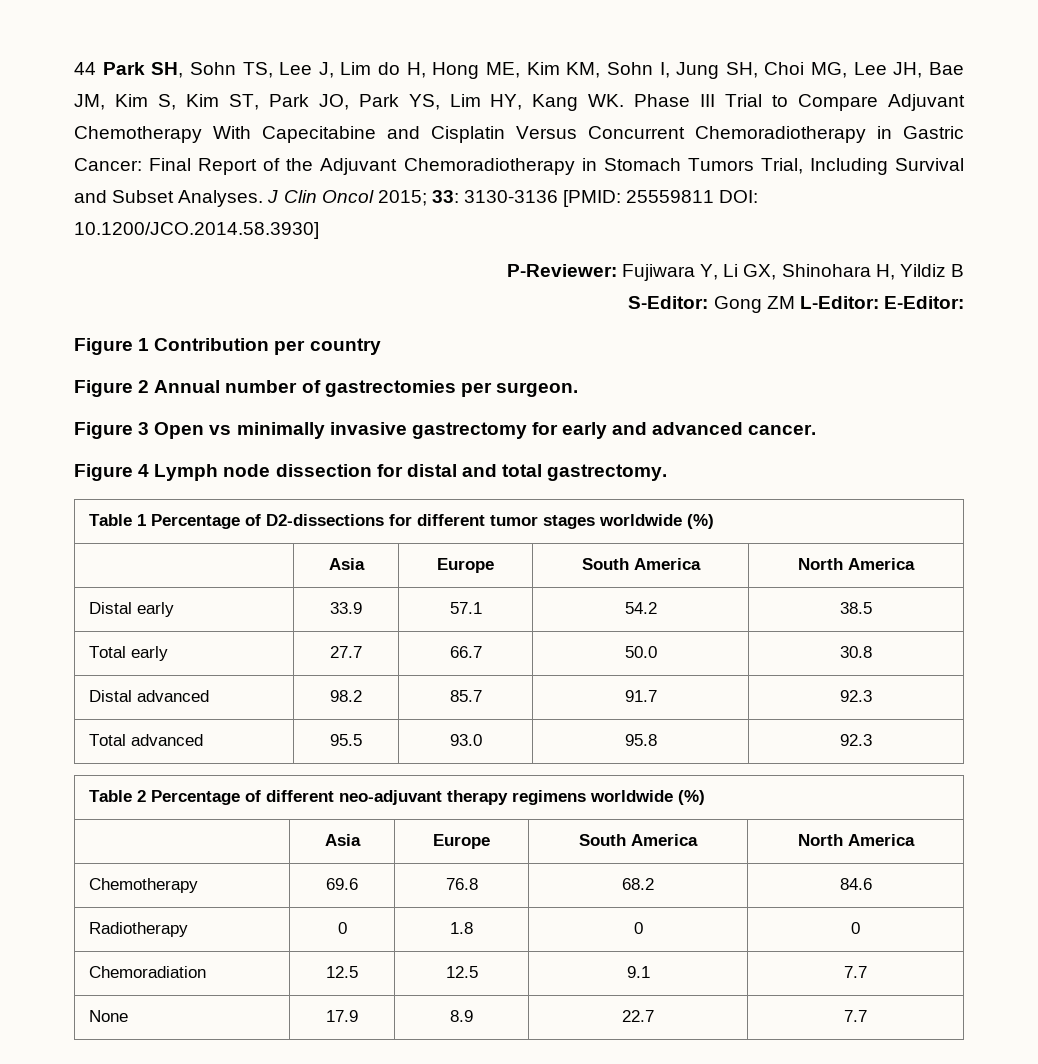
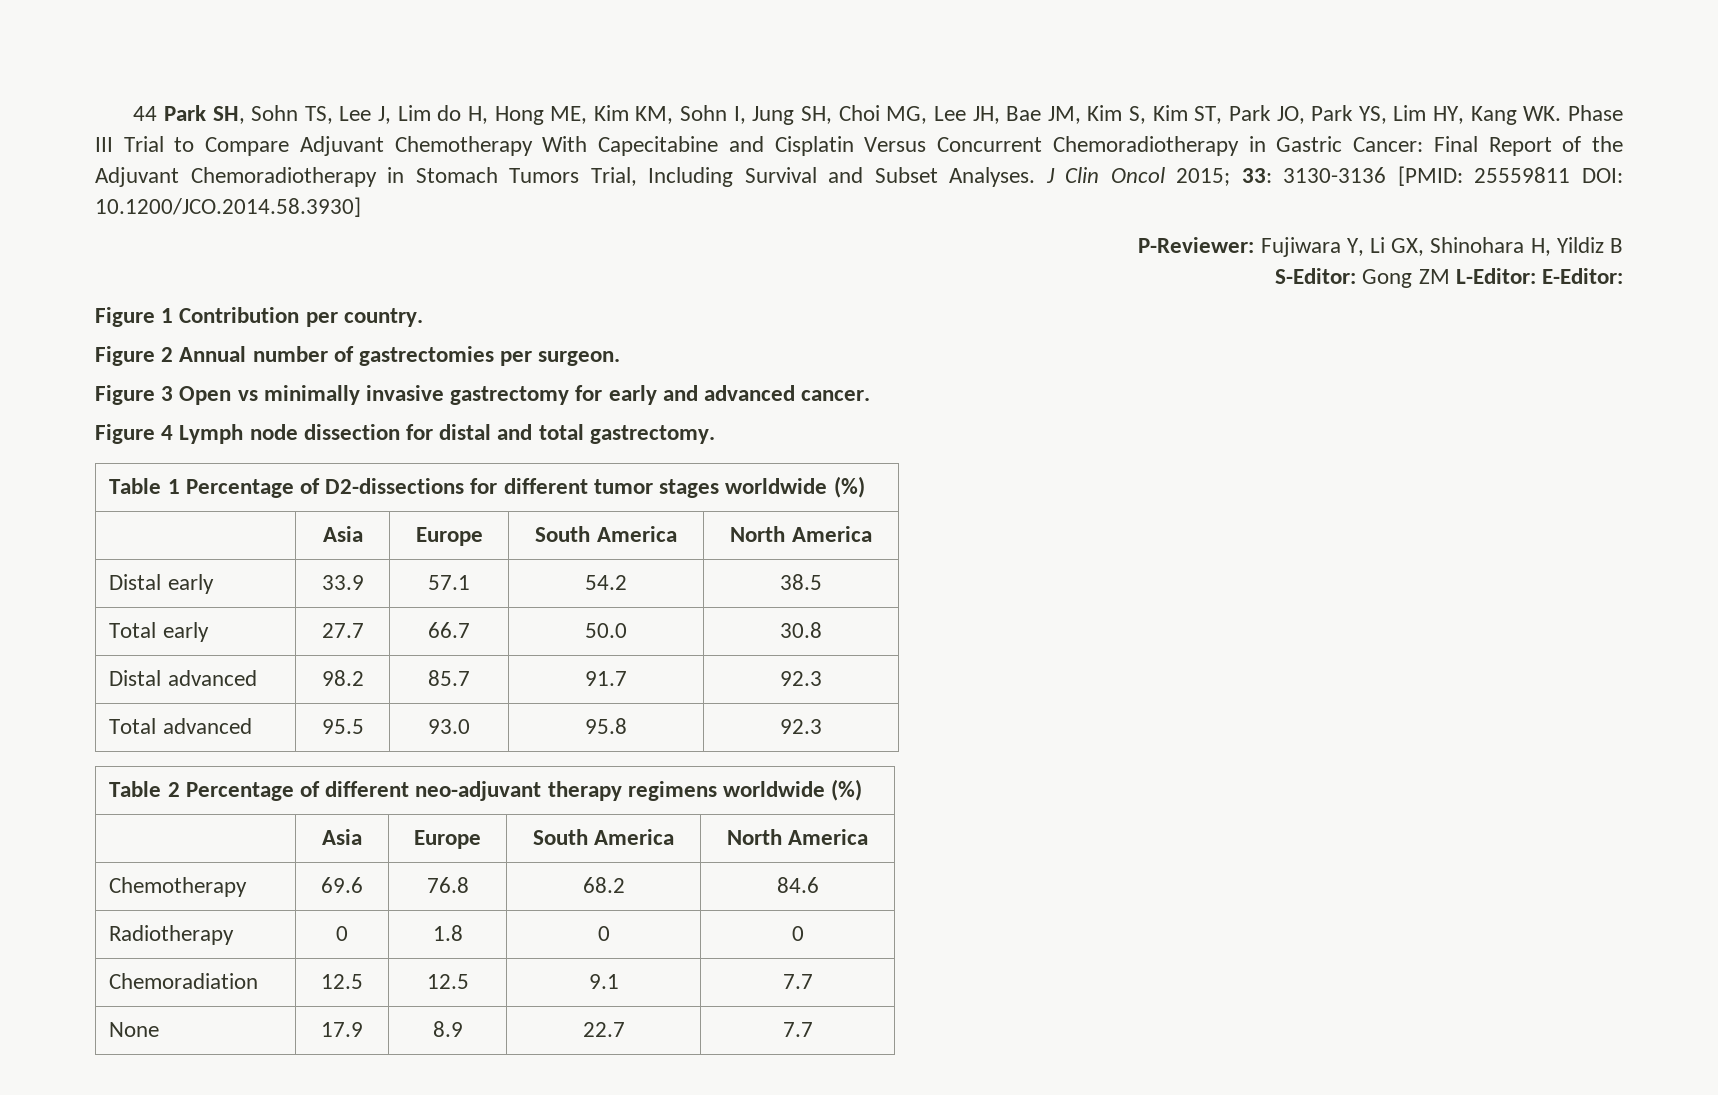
[309,338,381,355] country -> [343,308,423,327] country.

